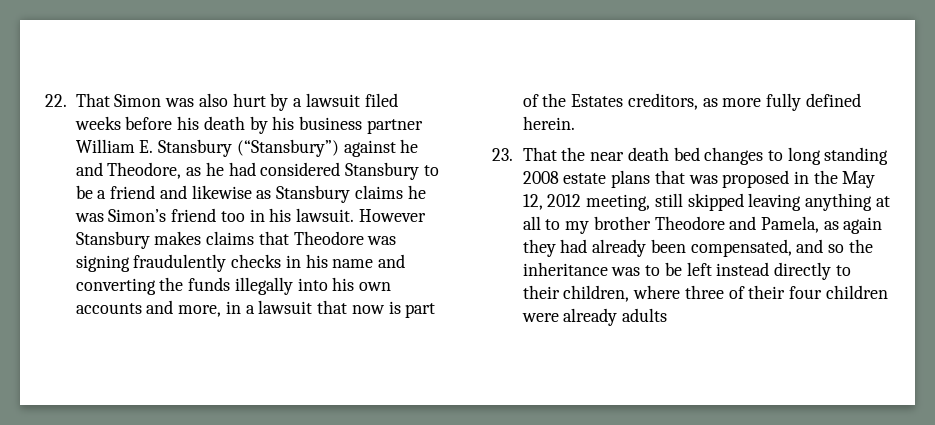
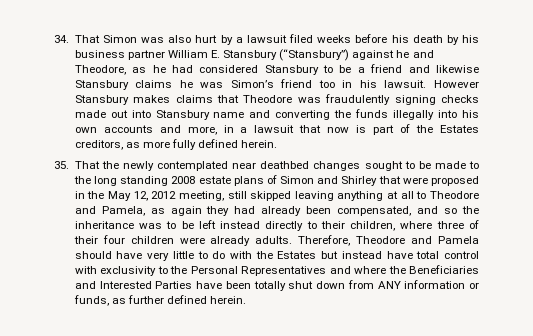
[45,94,67,107] 22. -> [54,35,69,43] 34.
[256,190,272,199] as -> (479, 69) none
[75,254,328,272] signing fraudulently checks in his -> [325,94,479,105] [74,110,210,120] fraudulently signing checks made out into Stansbury
[492,148,513,161] 23. -> [54,161,69,169] 35.
[590,147,783,165] near death bed changes to -> [122,161,480,171] [73,176,91,184] newly contemplated near deathbed changes sought to be made to the
[654,170,718,184] that was -> [266,175,428,186] of Simon and Shirley that were
[565,216,651,234] my brother -> (427, 195) none
[622,308,668,322] adults -> [255,235,479,246] [74,251,479,261] [74,265,479,276] [74,280,479,291] [73,295,247,306] adults. Therefore, Theodore and Pamela should have very little to do with the Estates but instead have total control with exclusivity to the Personal Representatives and where the Beneficiaries and Interested Parties have been totally shut down from ANY information or funds, as further defined herein.

